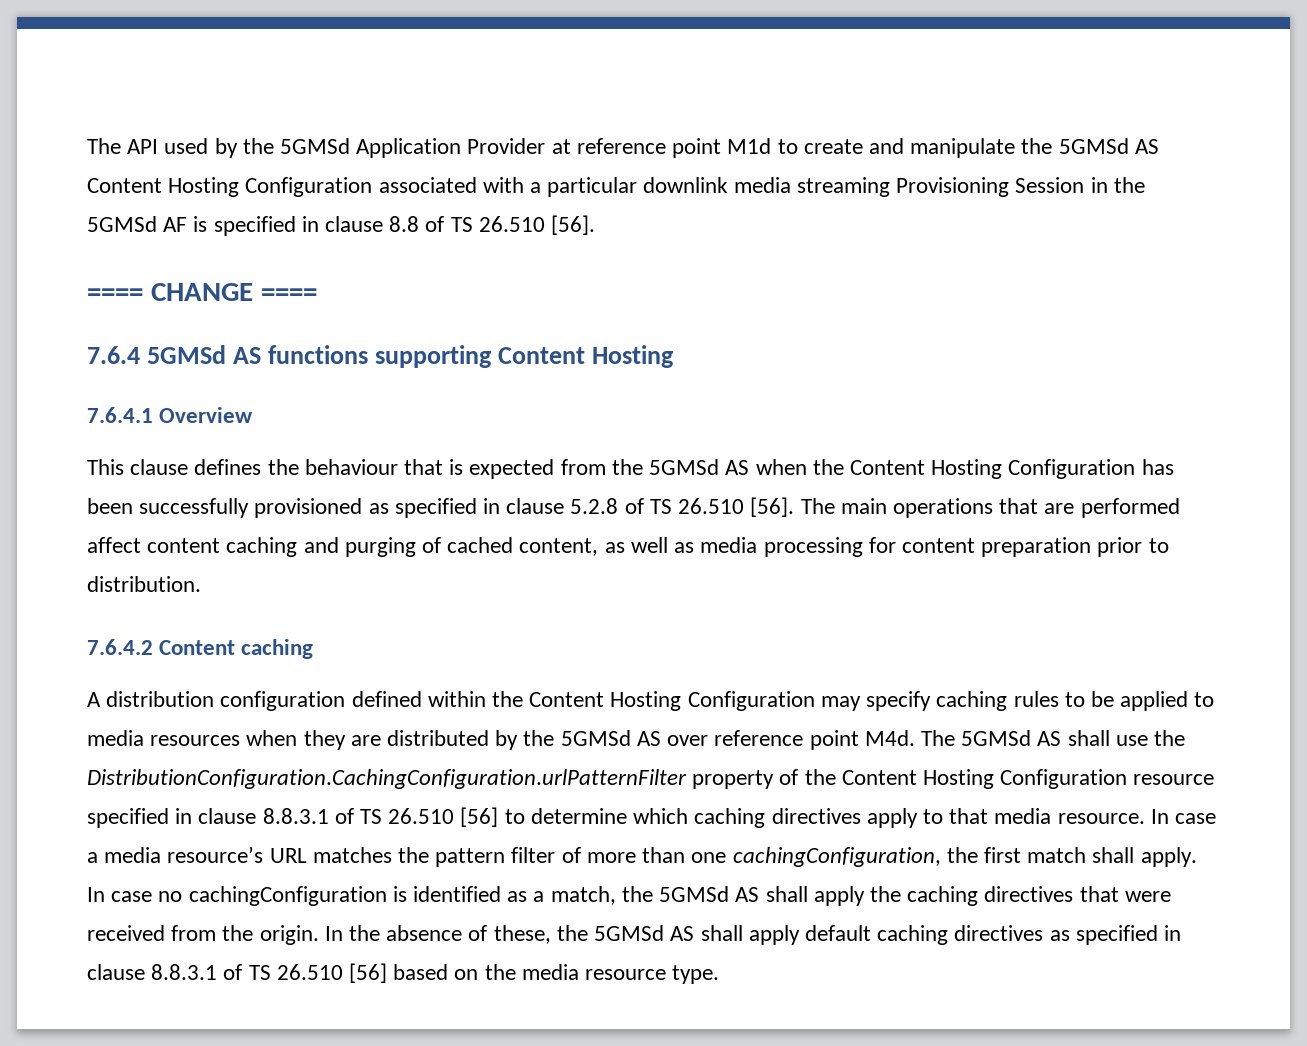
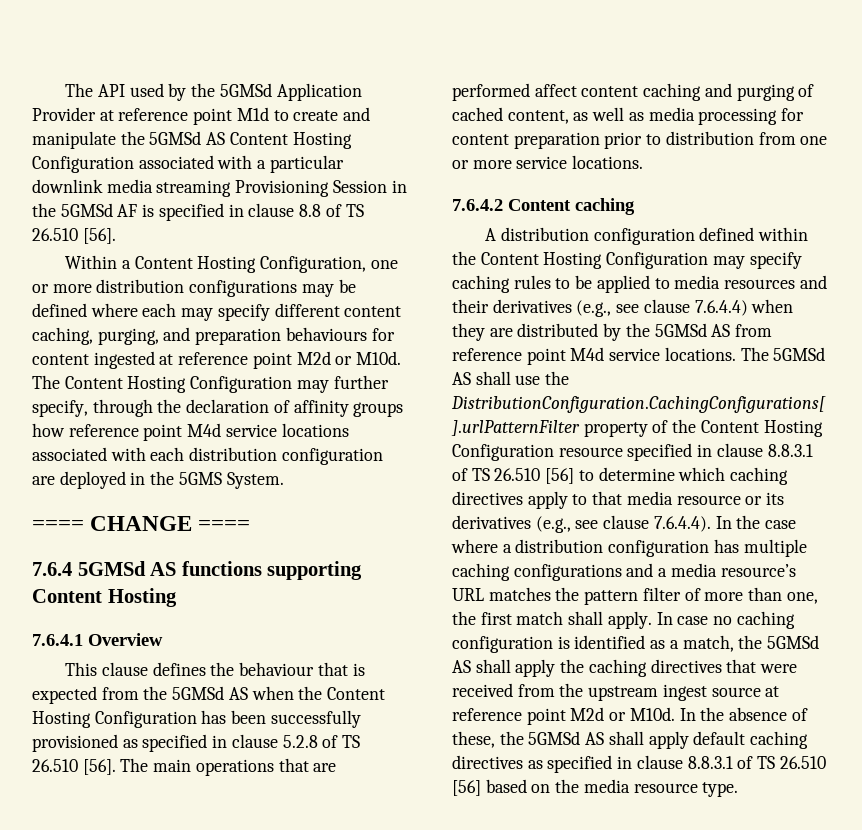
(596, 225) none -> [65,255,398,273] [32,279,356,297] [32,303,402,321] [32,327,395,345] [32,351,402,369] [32,375,389,393] [32,399,404,417] [32,423,349,441] [32,447,383,465] [32,471,284,489] // Within a Content Hosting Configuration, one or more distribution configurations may be defined where each may specify different content caching, purging, and preparation behaviours for content ingested at reference point M2d or M10d. The Content Hosting Configuration may further specify, through the declaration of affinity groups how reference point M4d service locations associated with each distribution configuration are deployed in the 5GMS System.
[87,576,201,592] distribution. -> [665,131,828,145] [452,155,644,169] distribution from one or more service locations.
(241, 740) none -> [799,275,827,289] [452,299,748,317] and their derivatives (e.g., see clause 7.6.4.4)
[667,730,915,750] over reference point M4d. -> [735,324,773,337] [452,347,736,365] from reference point M4d service locations.
[87,769,687,789] DistributionConfiguration.CachingConfiguration.urlPatternFilter -> [451,396,826,413] [451,420,580,436] DistributionConfiguration.CachingConfigurations[ ].urlPatternFilter
[1057,809,1216,824] resource. In case -> [676,492,785,505] [452,515,797,533] [451,539,807,557] [452,563,654,581] resource or its derivatives (e.g., see clause 7.6.4.4). In the case where a distribution configuration has multiple caching configurations and
[691,847,941,867] one cachingConfiguration, -> [786,592,818,604] one,
[188,886,387,906] cachingConfiguration -> [736,611,795,629] [452,636,553,653] caching configuration
[259,925,319,945] origin. -> [588,684,780,701] [452,707,675,725] upstream ingest source at reference point M2d or M10d.

